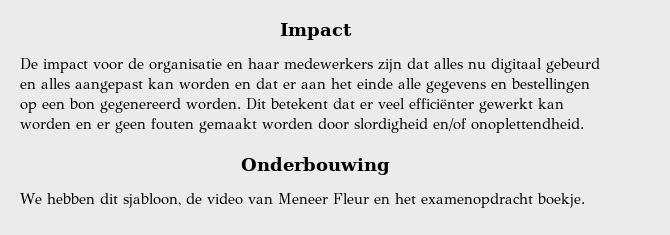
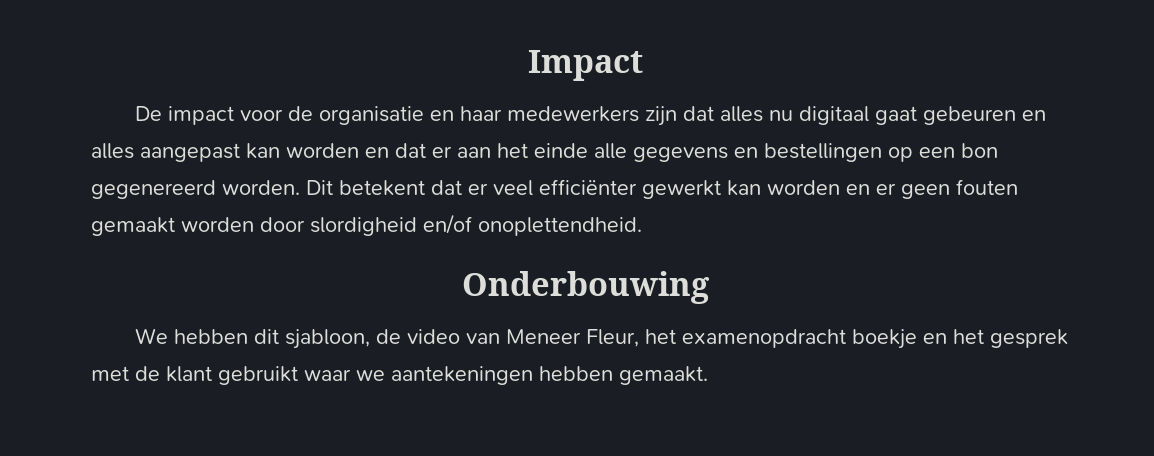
[546,58,600,73] gebeurd -> [874,106,1016,125] gaat gebeuren
[332,193,585,208] Fleur en het examenopdracht boekje. -> [585,329,1068,349] [91,366,708,385] Fleur, het examenopdracht boekje en het gesprek met de klant gebruikt waar we aantekeningen hebben gemaakt.

